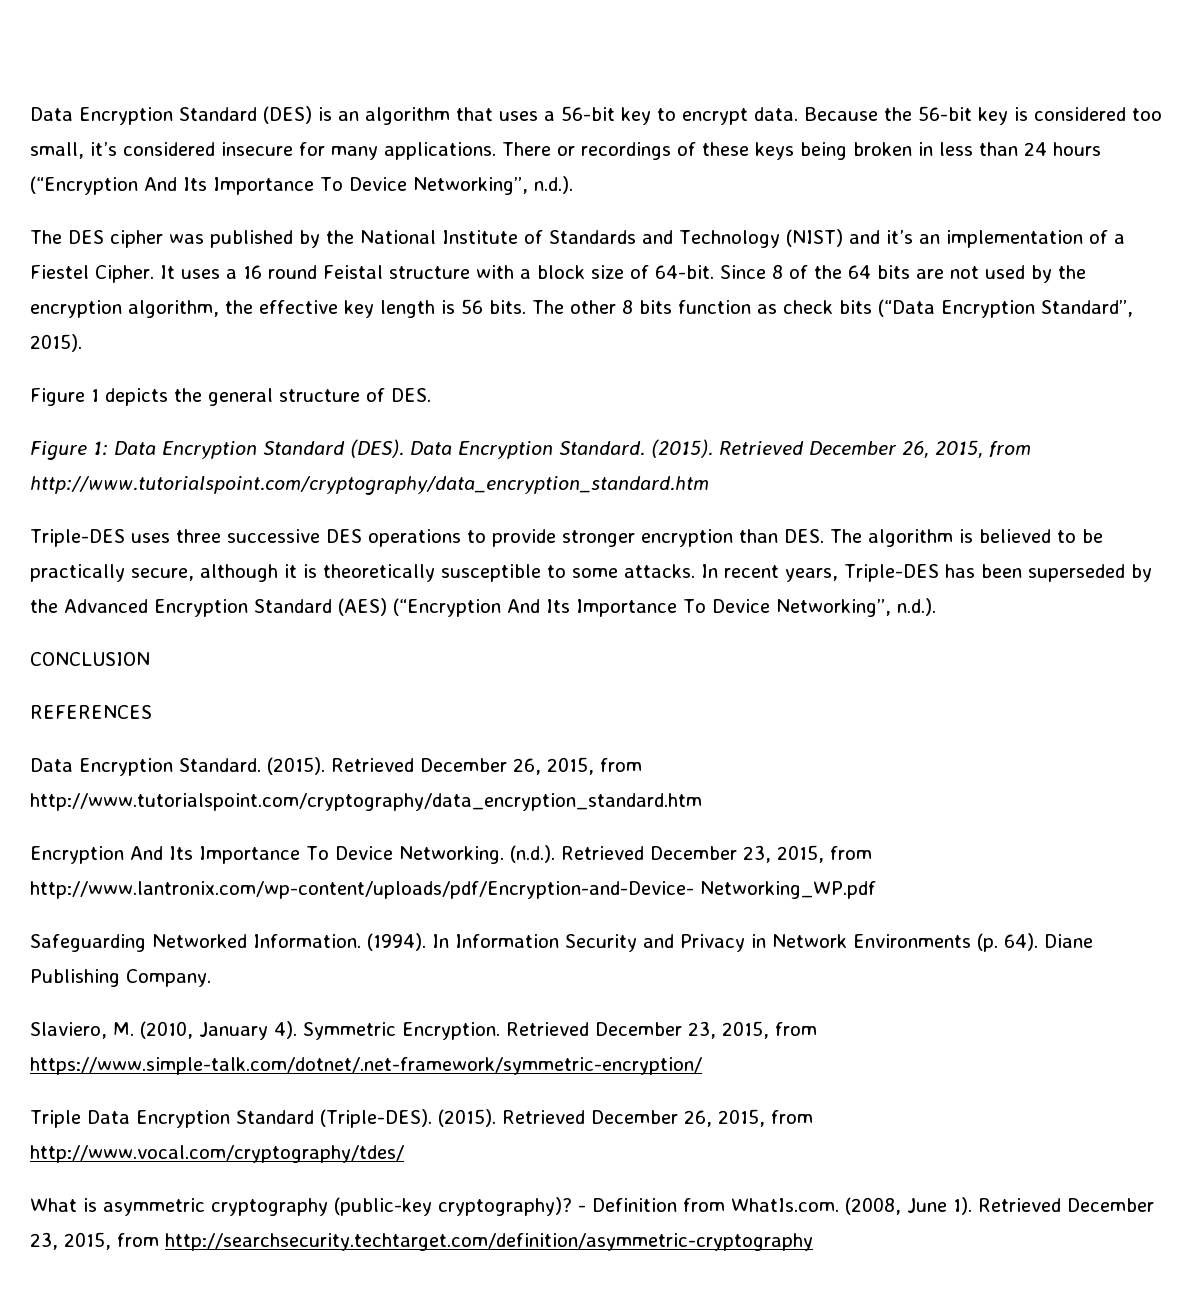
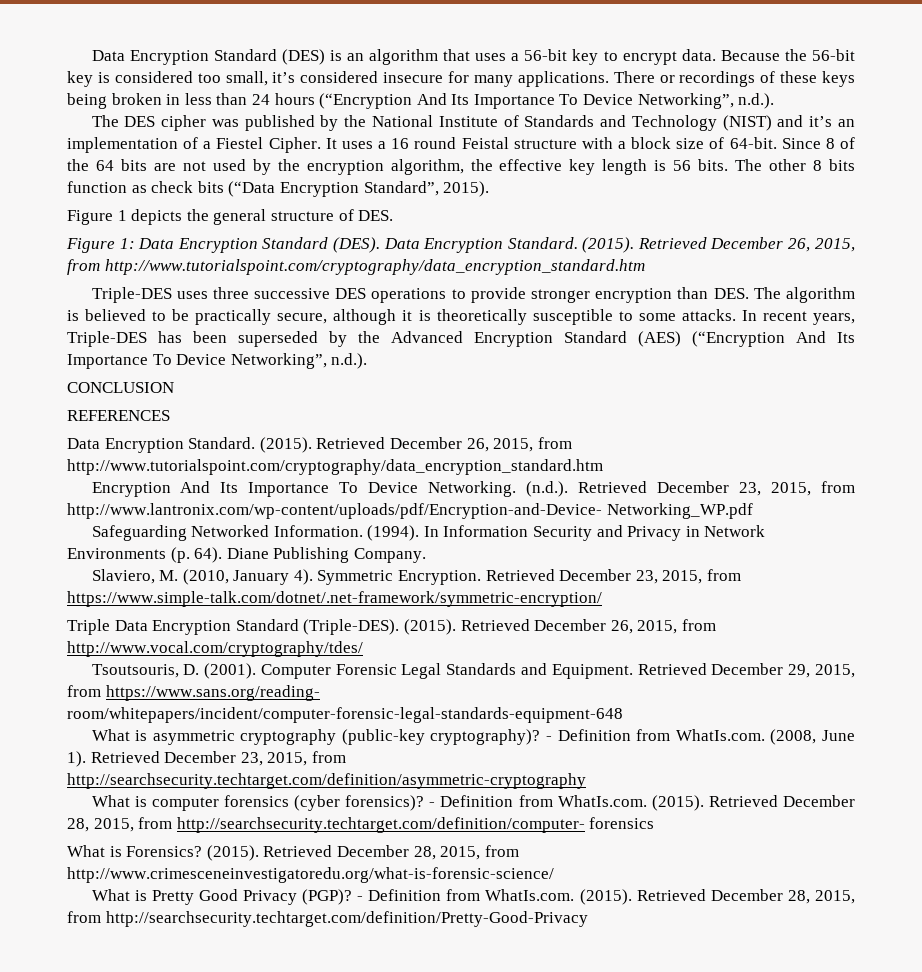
(404, 1154) none -> [91,663,856,679] [67,685,320,701] [67,707,623,723] // Tsoutsouris, D. (2001). Computer Forensic Legal Standards and Equipment. Retrieved December 29, 2015, from https://www.sans.org/reading- room/whitepapers/incident/computer-forensic-legal-standards-equipment-648
(813, 1242) none -> [91,795,855,811] [67,817,655,833] [67,845,519,861] [67,867,554,883] [91,889,856,905] [67,911,588,927] // What is computer forensics (cyber forensics)? - Definition from WhatIs.com. (2015). Retrieved December 28, 2015, from http://searchsecurity.techtarget.com/definition/computer- forensics // What is Forensics? (2015). Retrieved December 28, 2015, from http://www.crimesceneinvestigatoredu.org/what-is-forensic-science/ // What is Pretty Good Privacy (PGP)? - Definition from WhatIs.com. (2015). Retrieved December 28, 2015, from http://searchsecurity.techtarget.com/definition/Pretty-Good-Privacy

